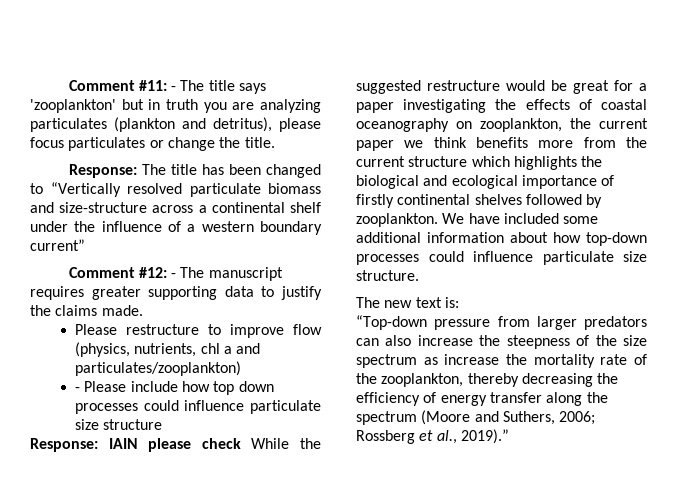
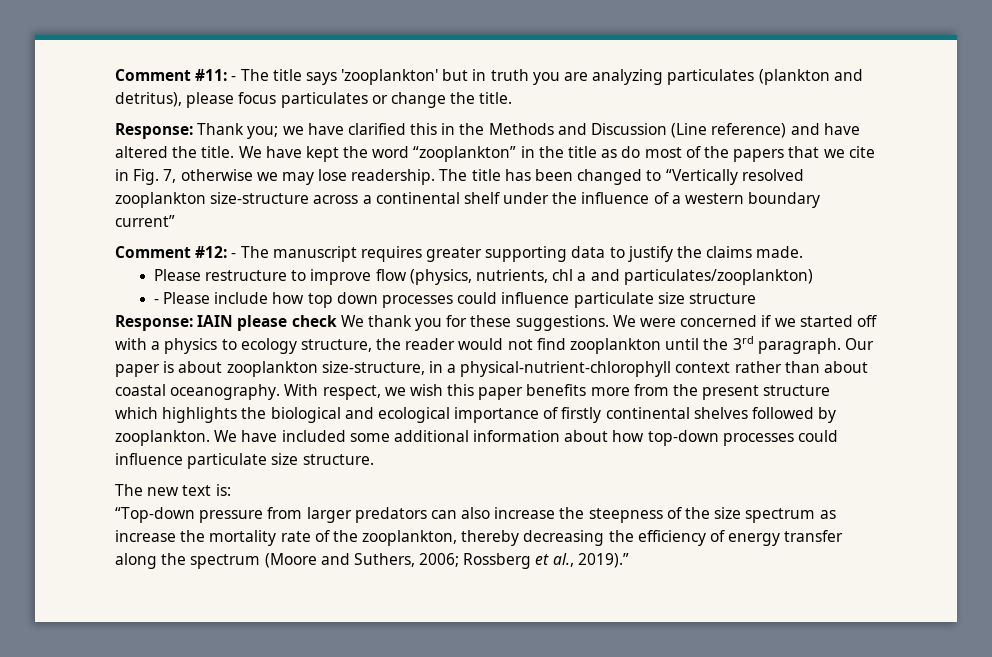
(137, 171) none -> [197,123,860,139] [115,146,875,162] [115,169,436,185] Thank you; we have clarified this in the Methods and Discussion (Line reference) and have altered the title. We have kept the word “zooplankton” in the title as do most of the papers that we cite in Fig. 7, otherwise we may lose readership.
[189,183,321,197] [30,202,54,213] particulate biomass and -> [115,192,206,208] zooplankton
[251,438,321,449] [356,80,647,94] [356,99,647,113] [356,118,648,132] [356,137,467,151] While the suggested restructure would be great for a paper investigating the effects of coastal oceanography on zooplankton, the current paper we think -> [340,315,877,331] [115,336,874,354] [115,361,869,377] [115,384,524,400] We thank you for these suggestions. We were concerned if we started off with a physics to ecology structure, the reader would not find zooplankton until the 3rd paragraph. Our paper is about zooplankton size-structure, in a physical-nutrient-chlorophyll context rather than about coastal oceanography. With respect, we wish this paper
[356,156,405,167] current -> [702,385,760,400] present

